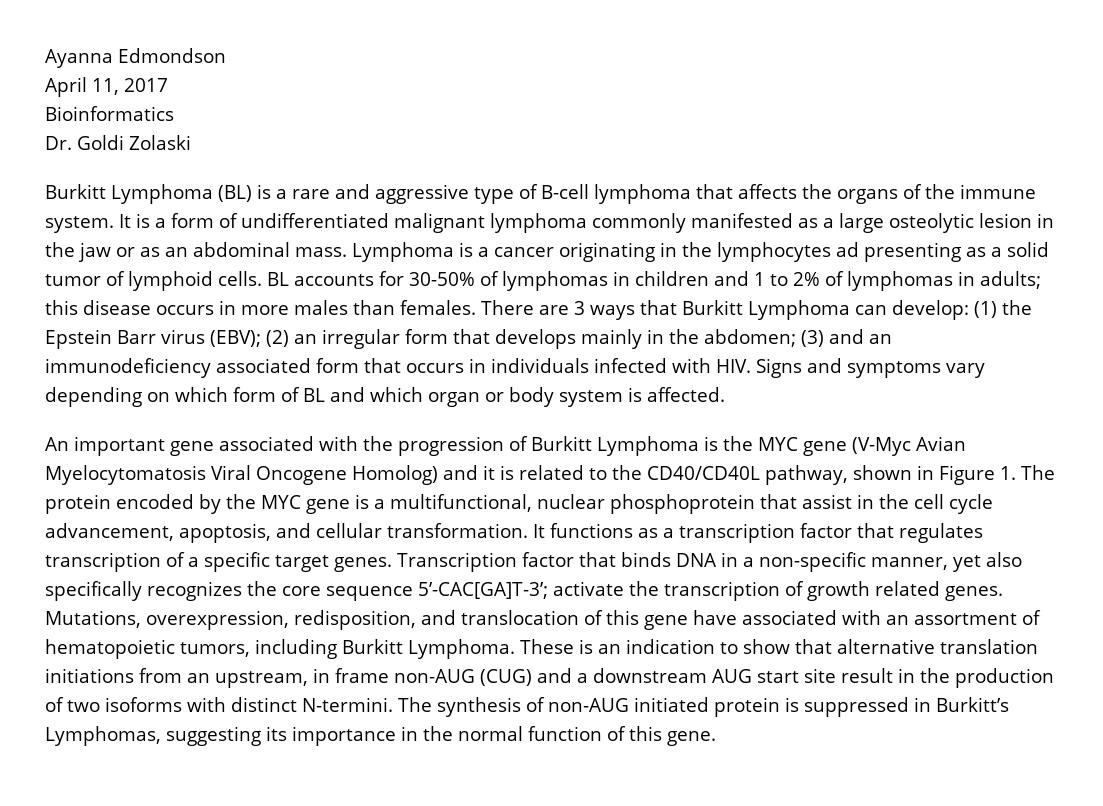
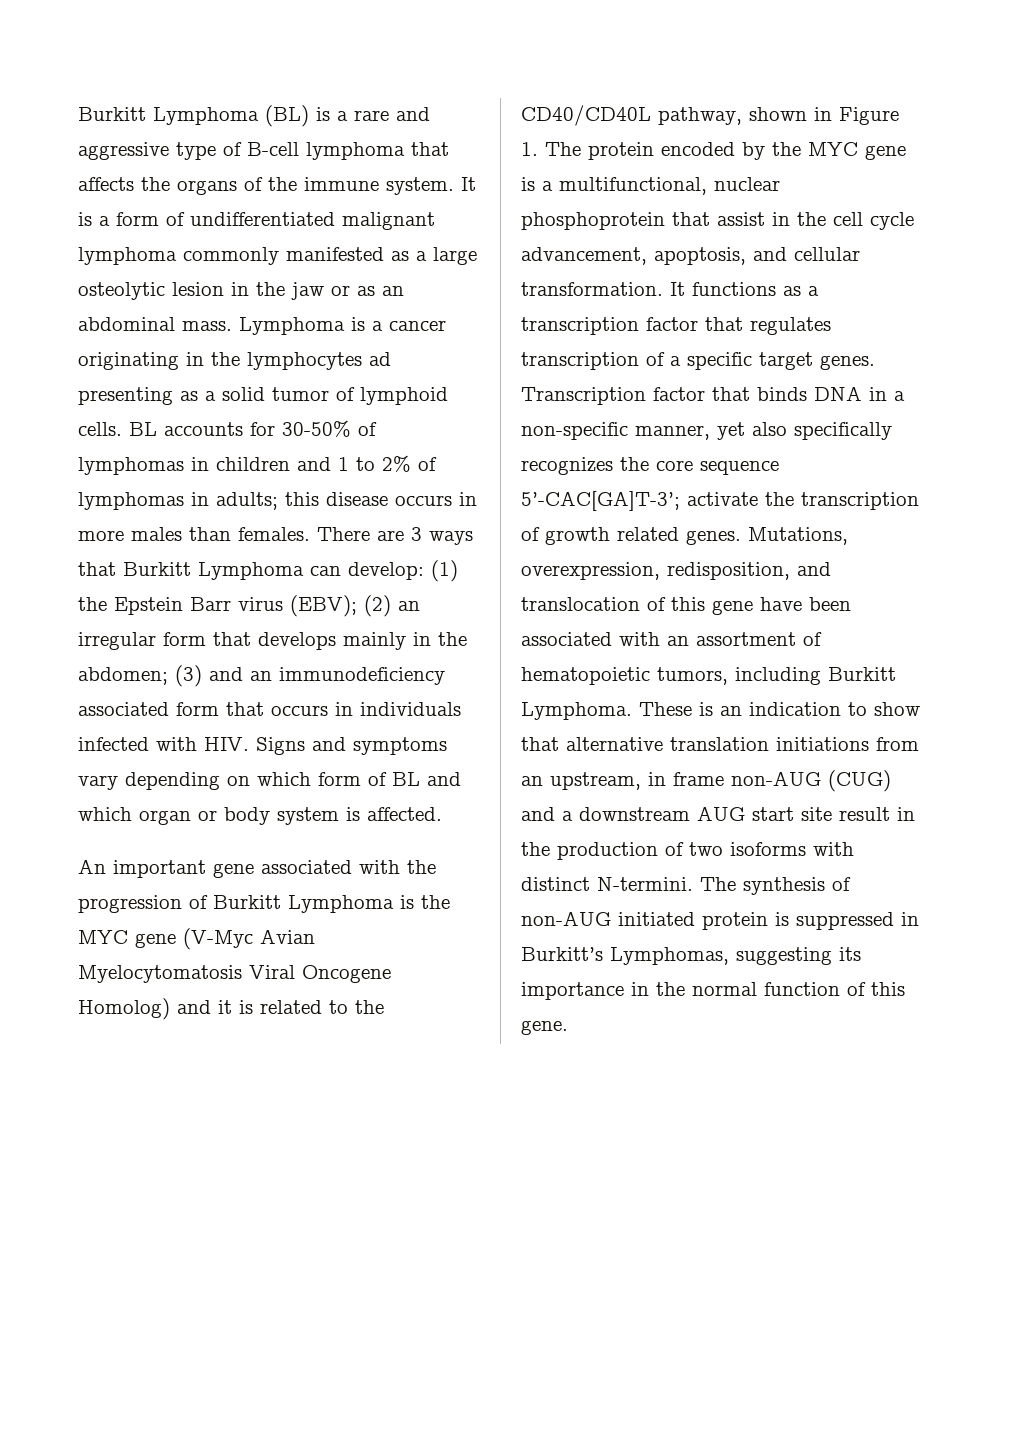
[45,48,226,68] [45,77,168,97] [45,106,174,121] [45,135,191,150] Ayanna Edmondson // April 11, 2017 // Bioinformatics // Dr. Goldi Zolaski // -> (78, 114) none
(737, 617) none -> [809,597,851,611] been

